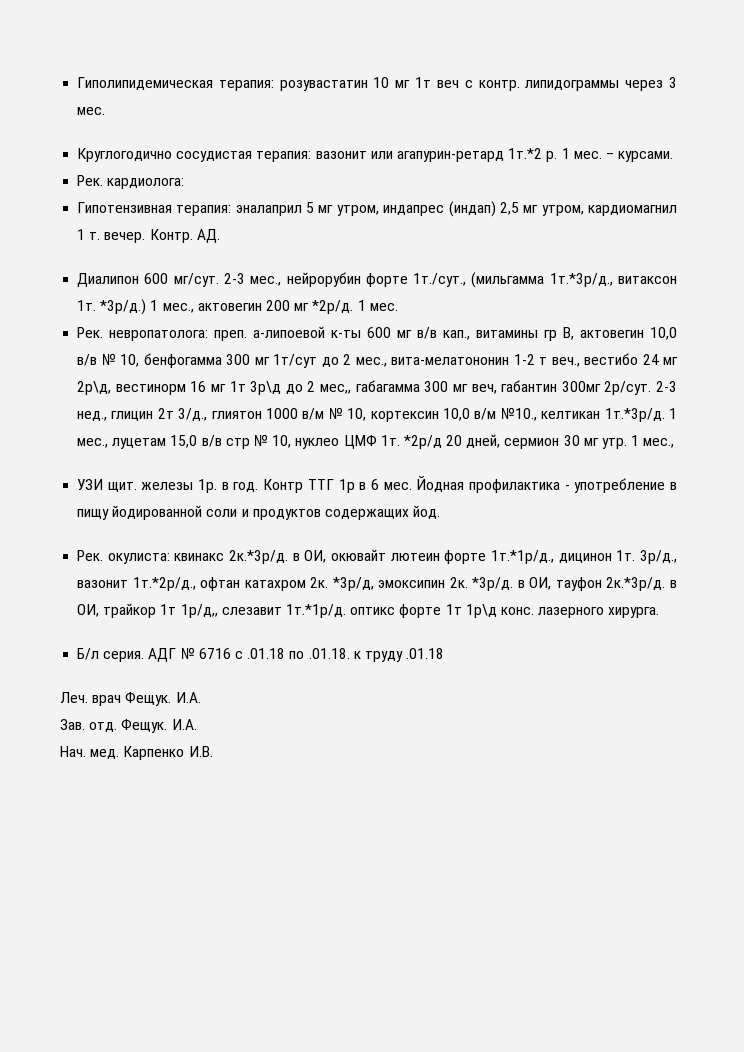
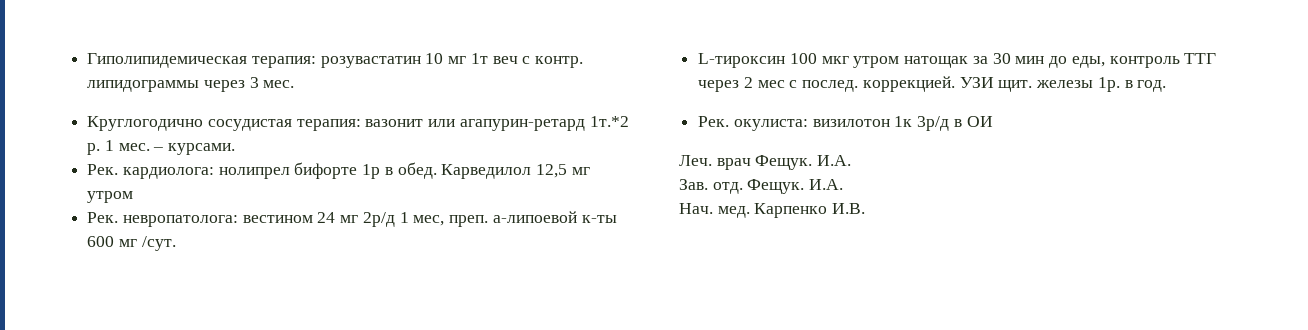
[77,201,678,217] [77,229,220,243] [77,272,678,288] [77,299,398,315] [77,327,209,341] // Гипотензивная терапия: эналаприл 5 мг утром, индапрес (индап) 2,5 мг утром, кардиомагнил 1 т. вечер. Контр. АД. // Диалипон 600 мг/сут. 2-3 мес., нейрорубин форте 1т./сут., (мильгамма 1т.*3р/д., витаксон 1т. *3р/д.) 1 мес., актовегин 200 мг *2р/д. 1 мес. // Рек. невропатолога: -> [218,162,590,179] [87,191,134,203] [87,212,445,227] нолипрел бифорте 1р в обед. Карведилол 12,5 мг утром // Рек. невропатолога: вестином 24 мг 2р/д 1 мес,
[417,327,678,341] [77,353,678,368] [77,380,677,395] [77,407,677,422] [77,434,675,449] в/в кап., витамины гр В, актовегин 10,0 в/в № 10, бенфогамма 300 мг 1т/сут до 2 мес., вита-мелатононин 1-2 т веч., вестибо 24 мг 2р\д, вестинорм 16 мг 1т 3р\д до 2 мес,, габагамма 300 мг веч, габантин 300мг 2р/сут. 2-3 нед., глицин 2т 3/д., глиятон 1000 в/м № 10, кортексин 10,0 в/м №10., келтикан 1т.*3р/д. 1 мес., луцетам 15,0 в/в стр № 10, нуклео ЦМФ 1т. *2р/д 20 дней, сермион 30 мг утр. 1 мес., // -> [141,236,176,251] [698,53,1217,68] [698,76,955,92] /сут. // L-тироксин 100 мкг утром натощак за 30 мин до еды, контроль ТТГ через 2 мес с послед. коррекцией.
[263,476,677,493] [77,505,441,520] [77,549,678,564] [77,577,677,591] [77,603,660,618] [77,647,445,662] Контр ТТГ 1р в 6 мес. Йодная профилактика - употребление в пищу йодированной соли и продуктов содержащих йод. // Рек. окулиста: квинакс 2к.*3р/д. в ОИ, окювайт лютеин форте 1т.*1р/д., дицинон 1т. 3р/д., вазонит 1т.*2р/д., офтан катахром 2к. *3р/д, эмоксипин 2к. *3р/д. в ОИ, тауфон 2к.*3р/д. в ОИ, трайкор 1т 1р/д,, слезавит 1т.*1р/д. оптикс форте 1т 1р\д конс. лазерного хирурга. // Б/л серия. АДГ № 6716 с .01.18 по .01.18. к труду .01.18 -> [698,116,993,131] // Рек. окулиста: визилотон 1к 3р/д в ОИ

